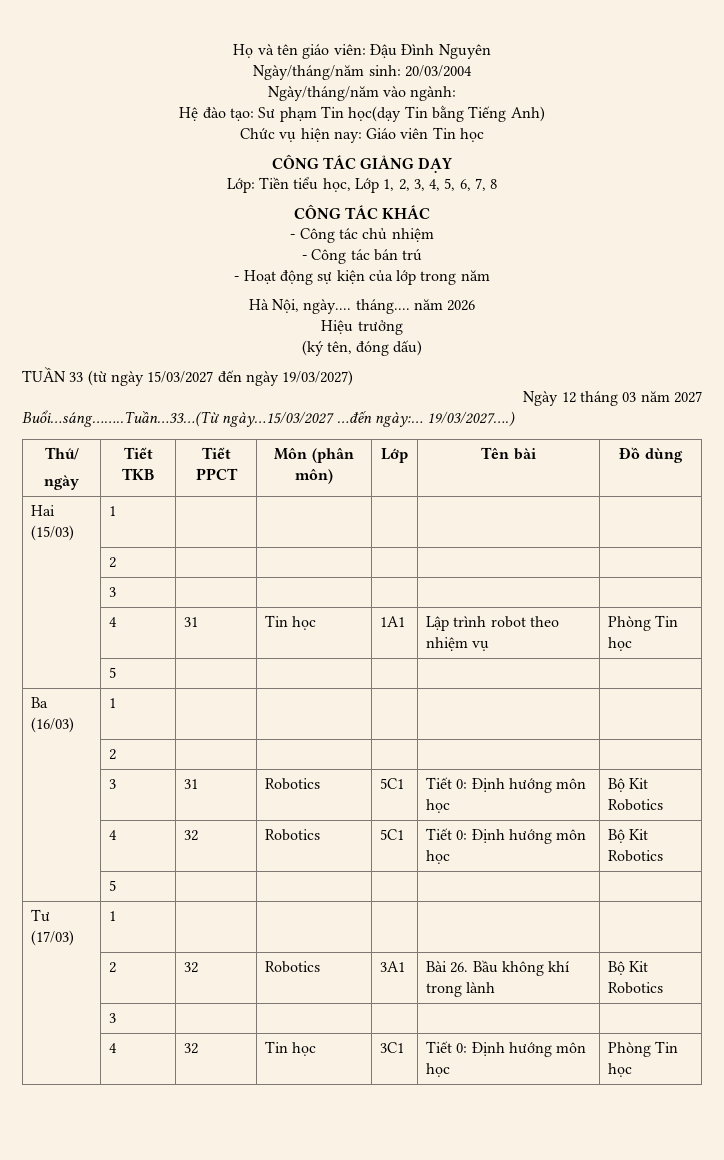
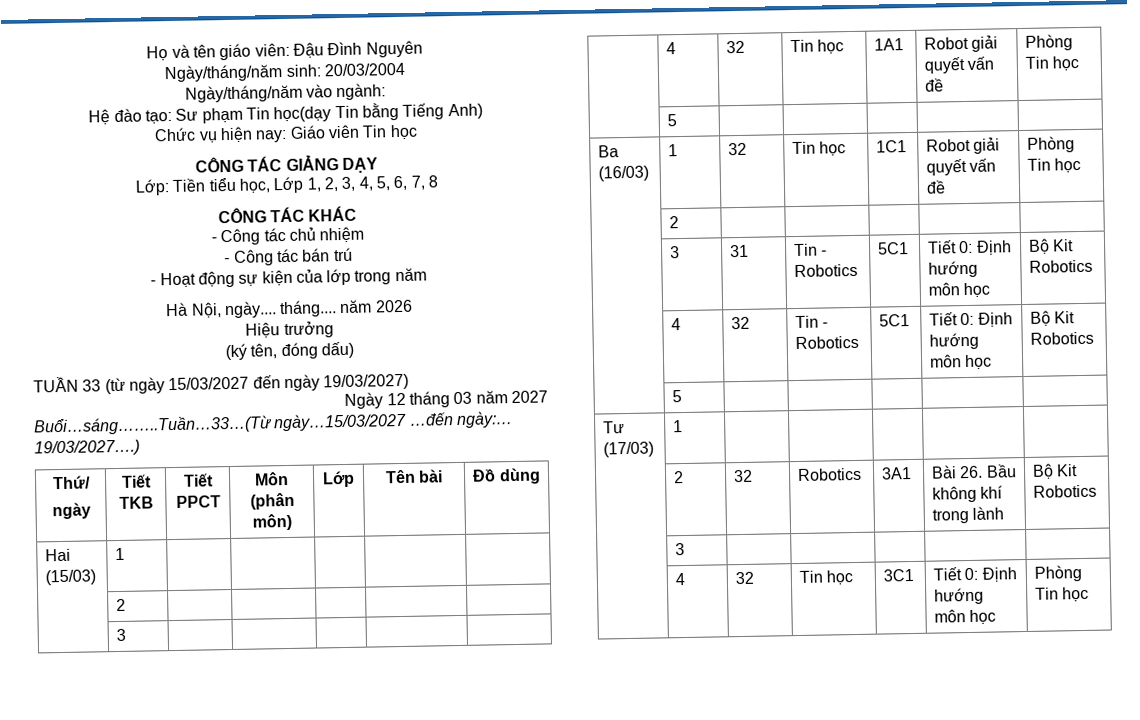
[184,617,199,627] 31 -> [726,40,746,54] 32
[426,616,560,631] [426,637,490,651] Lập trình robot theo nhiệm vụ -> [924,35,999,52] [924,56,995,74] [925,78,945,92] Robot giải quyết vấn đề
(117, 703) | | | | -> [728,142,748,156] [792,141,847,157] [876,140,908,153] [926,137,1001,154] [926,158,997,176] [926,180,947,194] [1027,136,1076,153] [1027,157,1082,174] 32 | Tin học | 1C1 | Robot giải quyết vấn đề | Phòng Tin học
(199, 784) none -> [793,243,828,257] Tin -
(199, 835) none -> [795,315,829,329] Tin -

